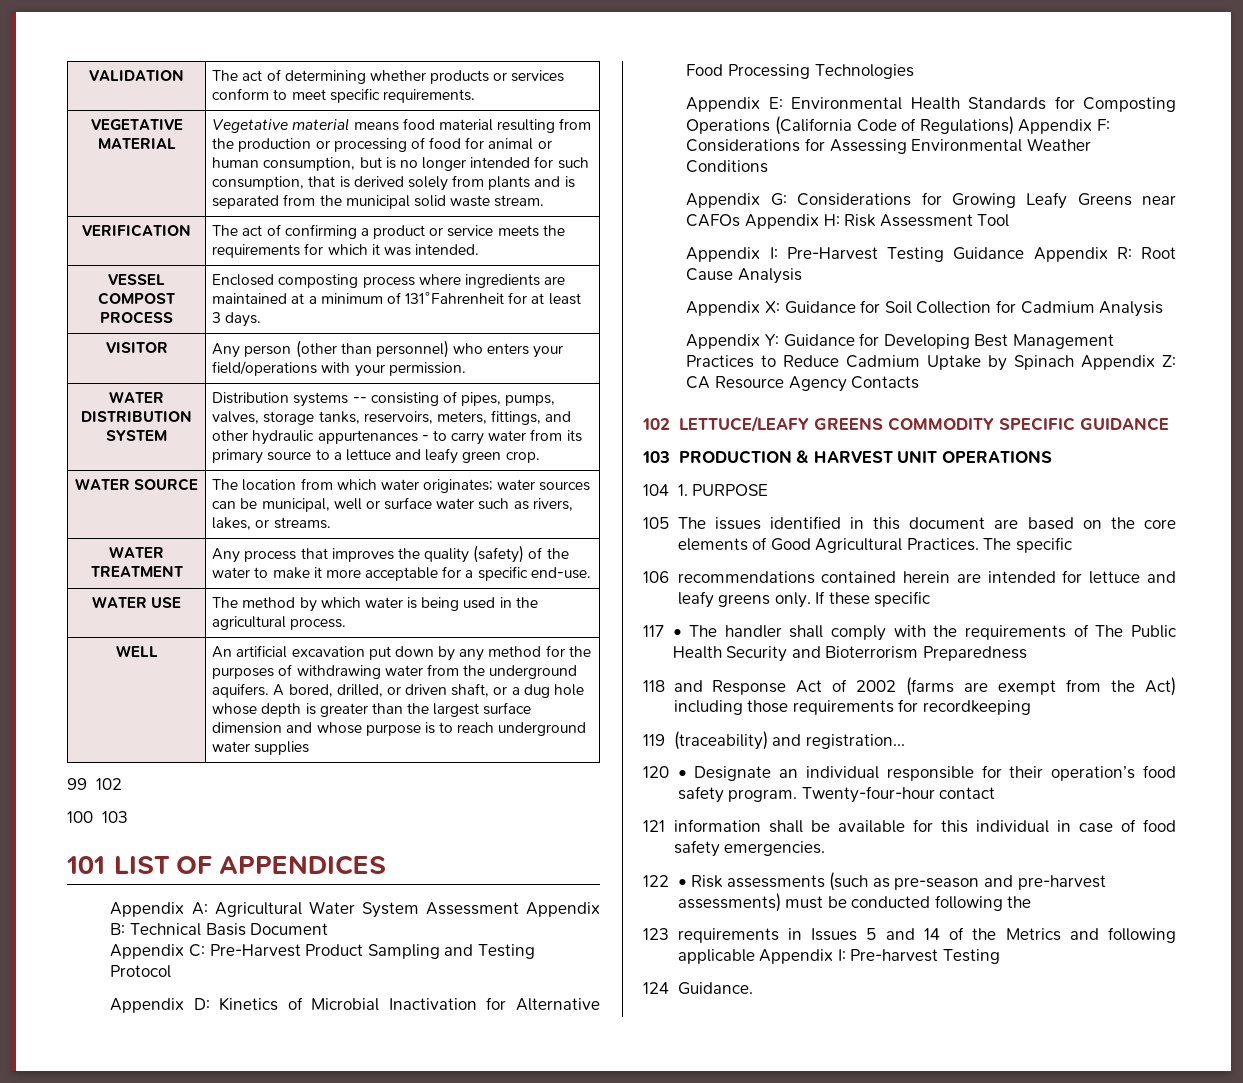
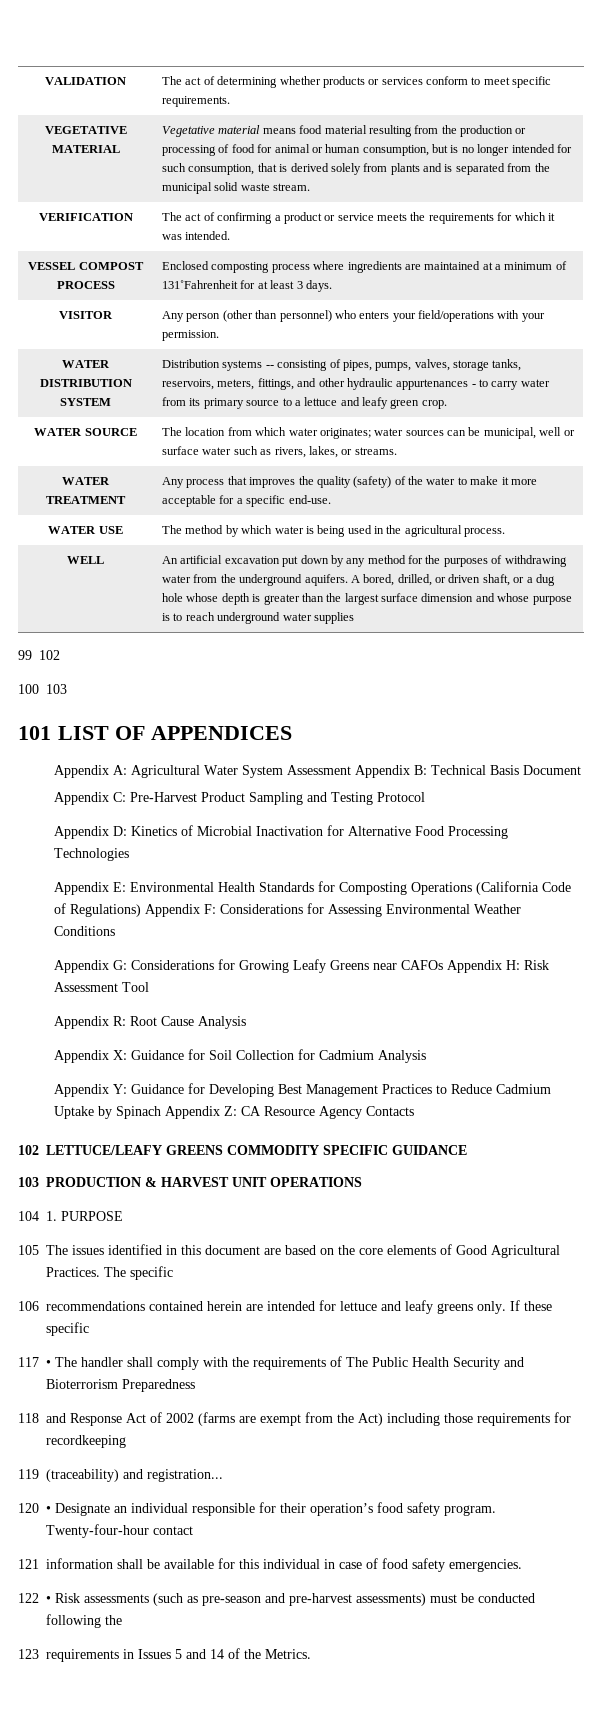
[769,247,1108,262] I: Pre-Harvest Testing Guidance Appendix -> (109, 1022) none
[1005,927,1176,943] [677,949,1000,964] [643,982,753,995] Metrics and following applicable Appendix I: Pre-harvest Testing // 124 Guidance. -> [265,1649,311,1659] Metrics.

